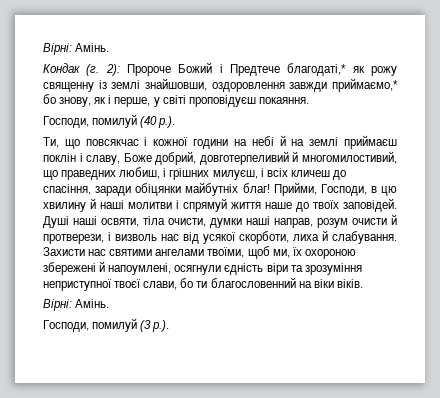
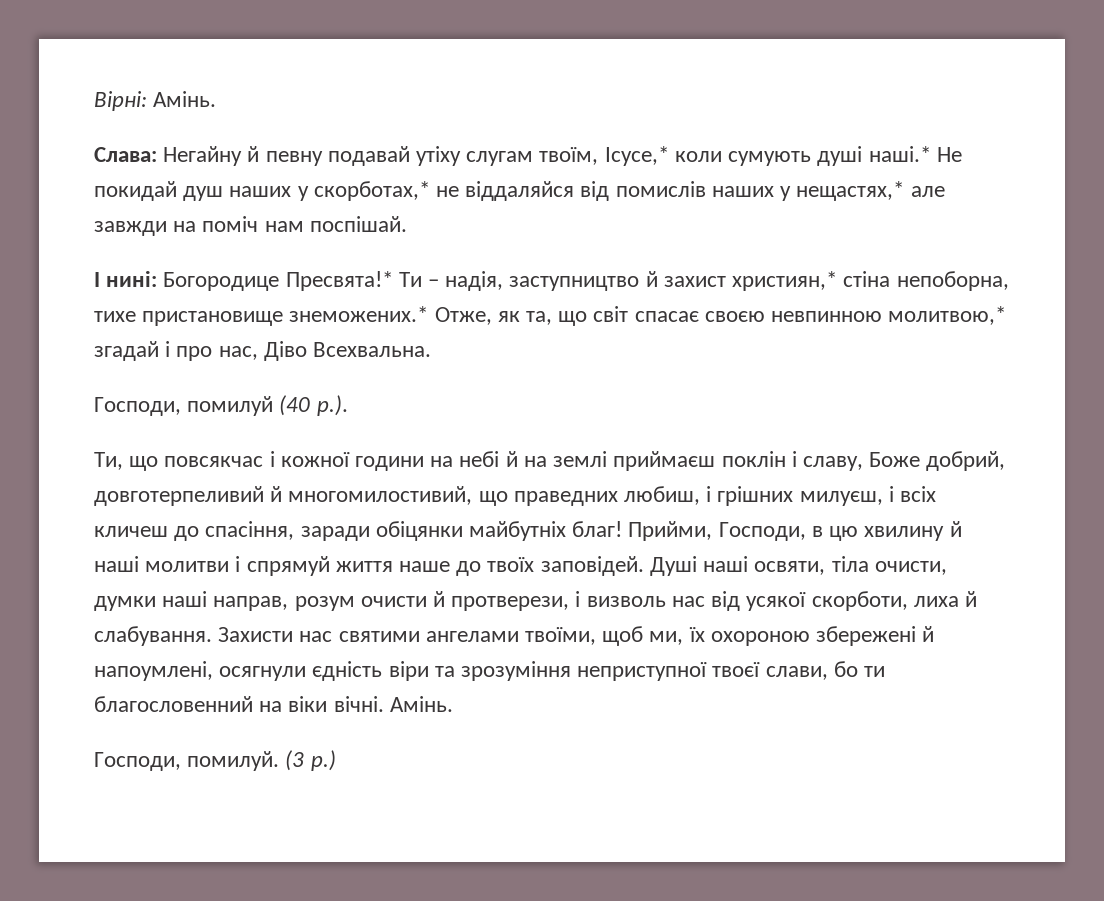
[43,43,110,55] [43,62,397,76] [43,78,398,92] [43,94,309,107] Вірні: Амінь. // Кондак (г. 2): Пророче Божий і Предтече благодаті,* як рожу священну із землі знайшовши, оздоровлення завжди приймаємо,* бо знову, як і перше, у світі проповідуєш покаяння. -> [94,91,217,111] [94,146,962,166] [94,181,945,201] [94,216,407,236] [94,271,1009,291] [94,306,1007,326] [94,341,432,361] Вірні: Амінь. // Слава: Негайну й певну подавай утіху слугам твоїм, Ісусе,* коли сумують душі наші.* Не покидай душ наших у скорботах,* не віддаляйся від помислів наших у нещастях,* але завжди на поміч нам поспішай. // І нині: Богородице Пресвята!* Ти – надія, заступництво й захист християн,* стіна непоборна, тихе пристановище знеможених.* Отже, як та, що світ спасає своєю невпинною молитвою,* згадай і про нас, Діво Всехвальна.
[336,279,363,288] [43,299,72,311] віків. // Вірні: -> [333,696,384,712] вічні.
[92,318,170,332] помилуй (3 р.). -> [187,750,336,771] помилуй. (3 р.)

